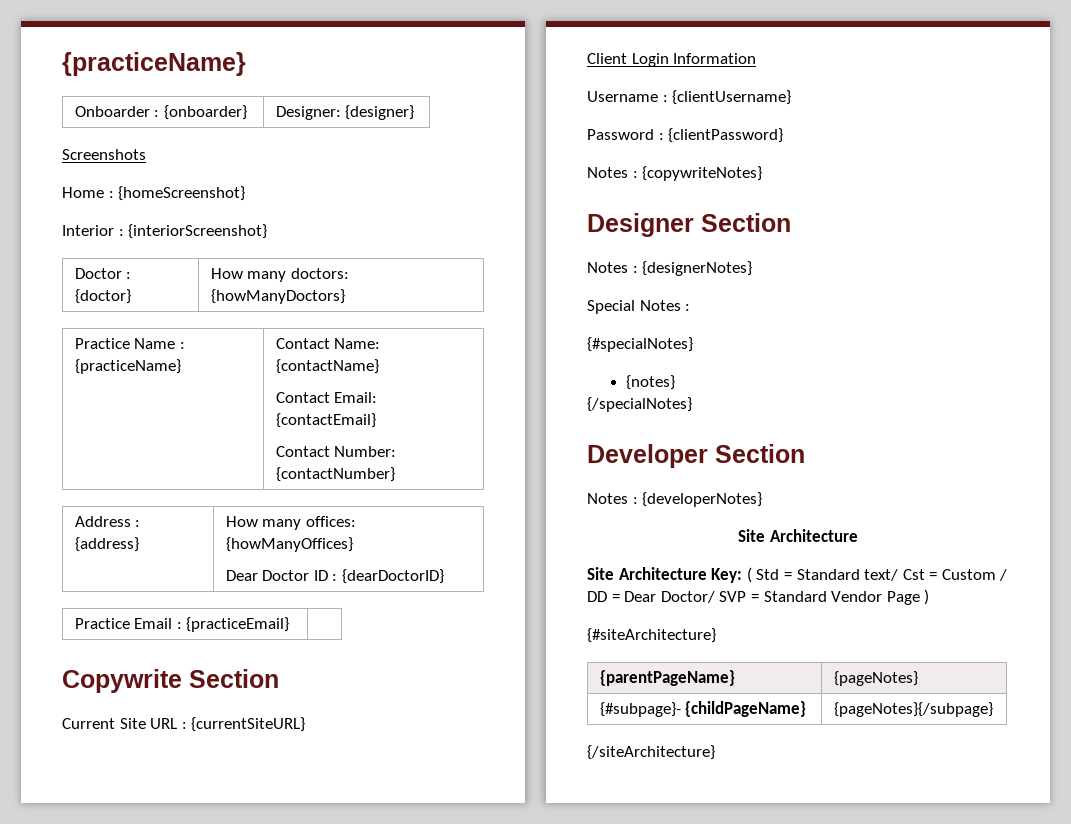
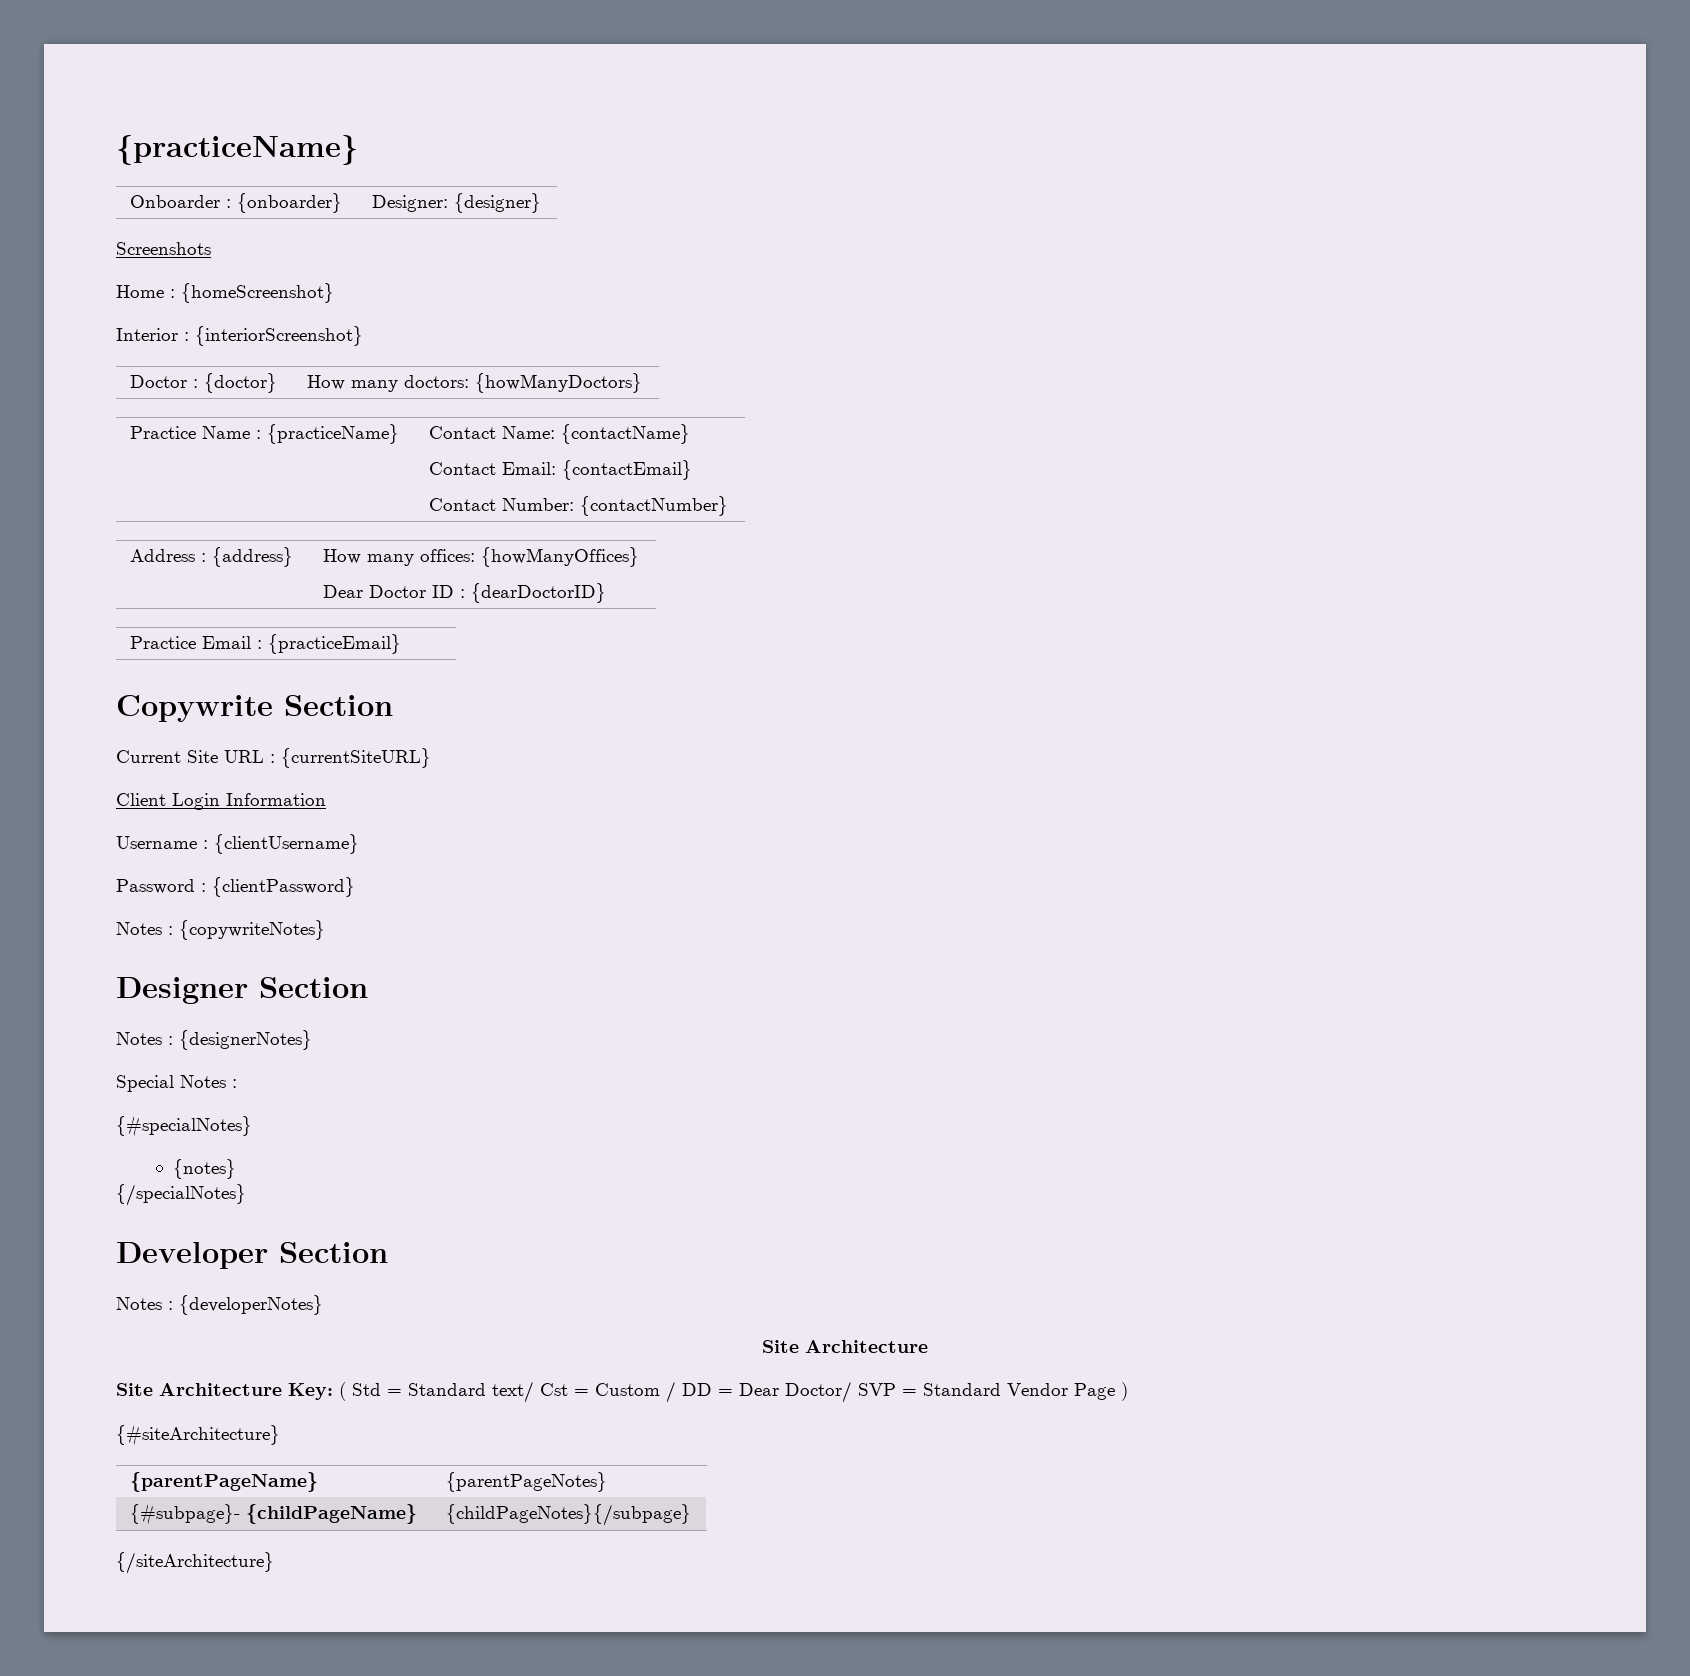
[833,671,918,686] {pageNotes} -> [445,1472,607,1492] {parentPageNotes}
[833,702,993,717] {pageNotes}{/subpage} -> [445,1504,691,1526] {childPageNotes}{/subpage}

